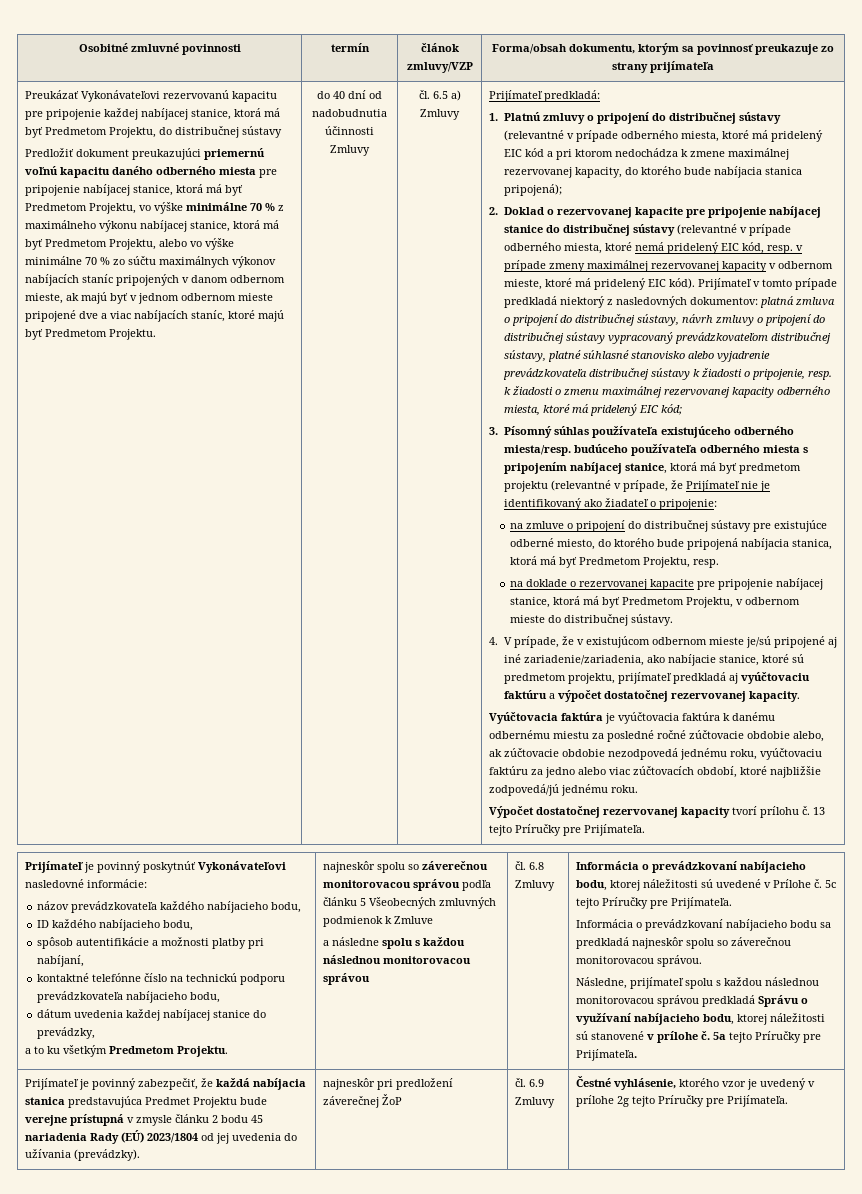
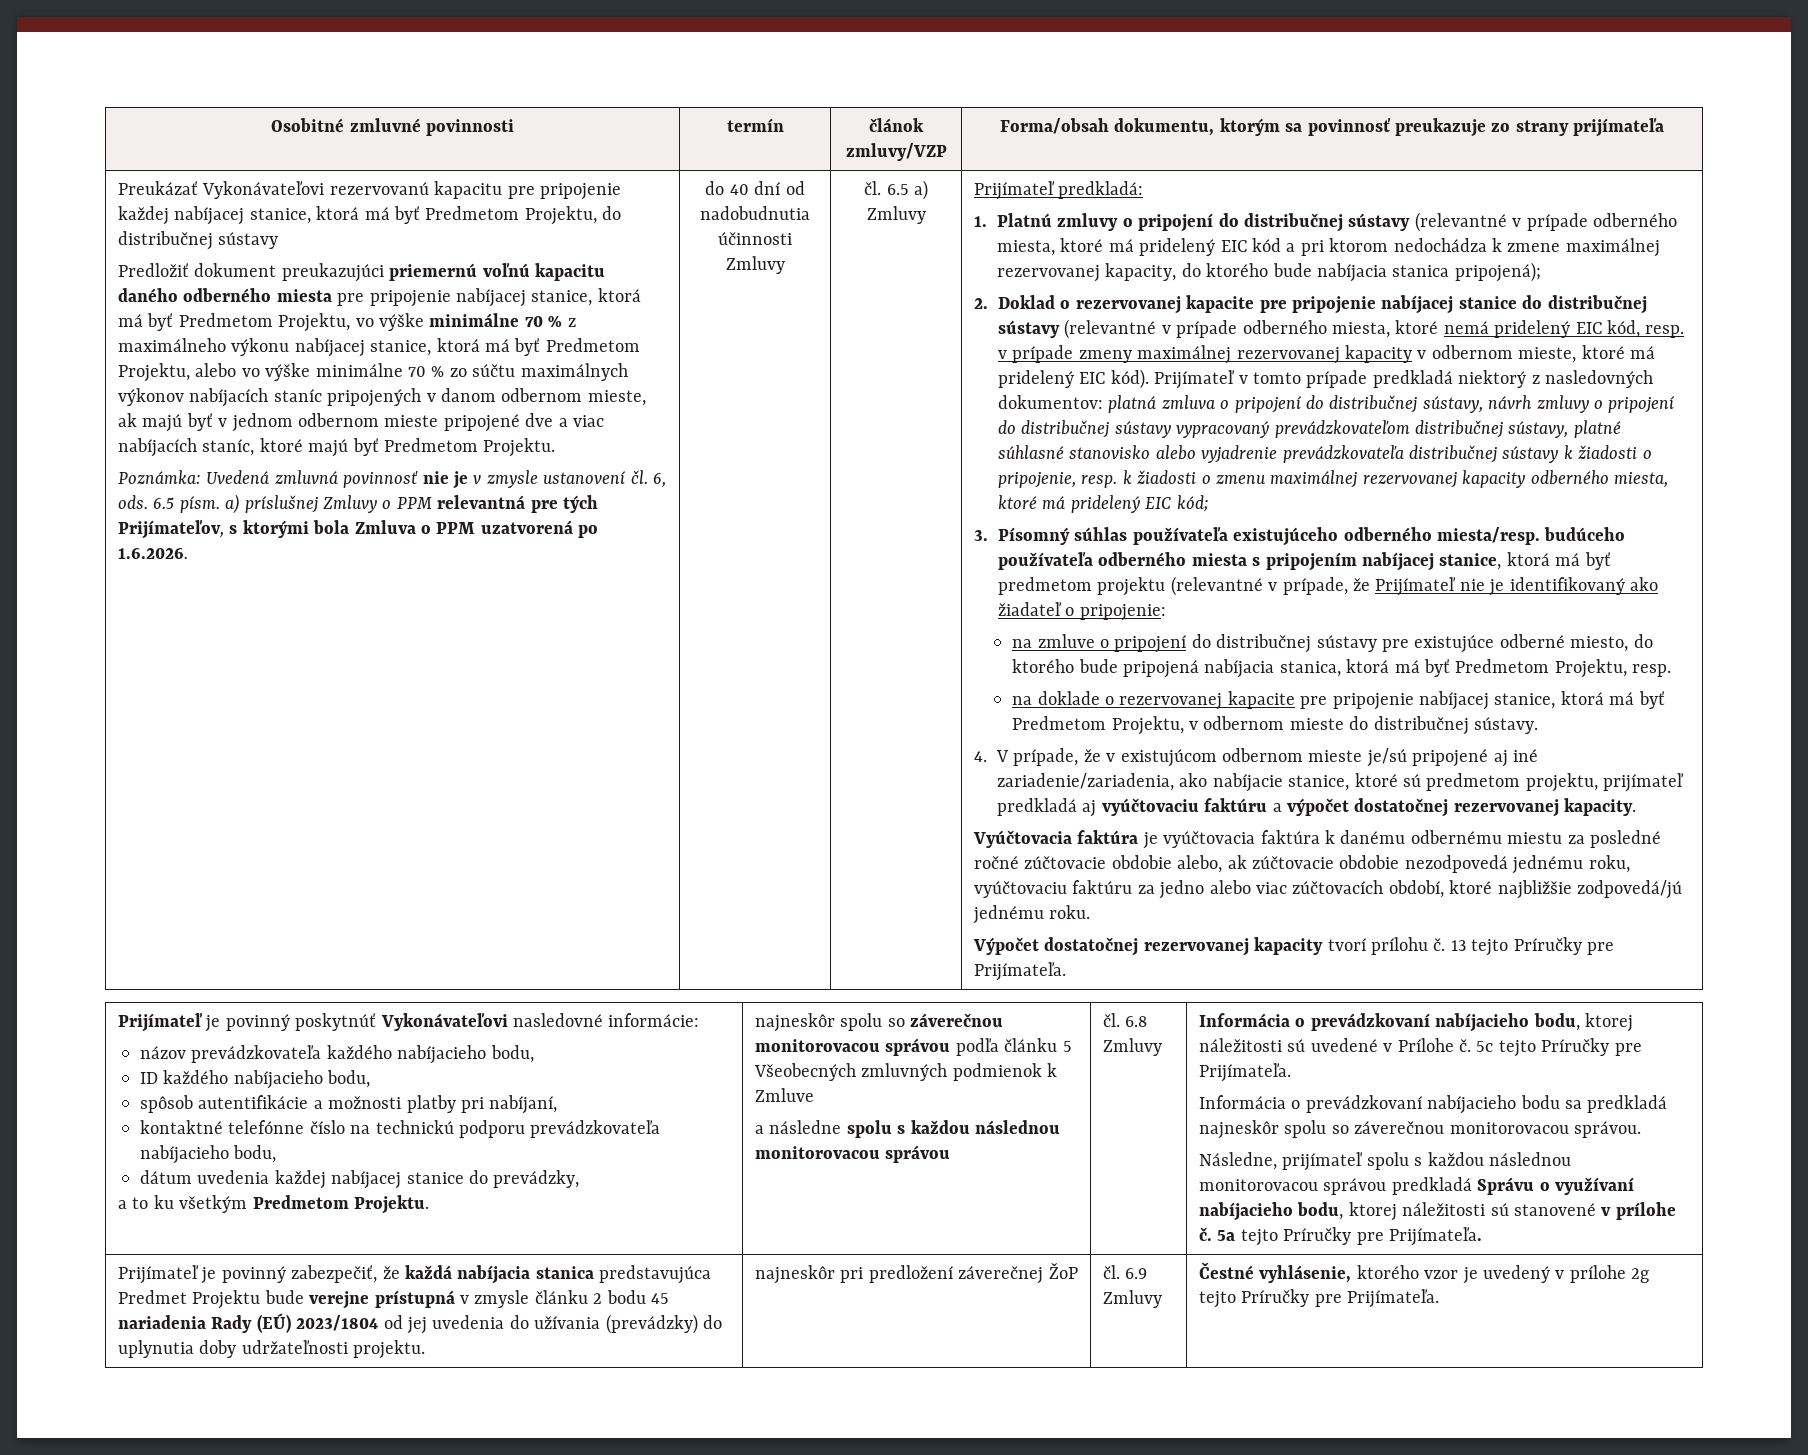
(157, 334) none -> [117,470,666,489] [117,494,598,514] [117,520,599,539] [117,548,188,559] // Poznámka: Uvedená zmluvná povinnosť nie je v zmysle ustanovení čl. 6, ods. 6.5 písm. a) príslušnej Zmluvy o PPM relevantná pre tých Prijímateľov, s ktorými bola Zmluva o PPM uzatvorená po 1.6.2026.
[74,1149,141,1161] (prevádzky). -> [605,1314,722,1334] [117,1340,426,1359] (prevádzky) do uplynutia doby udržateľnosti projektu.

